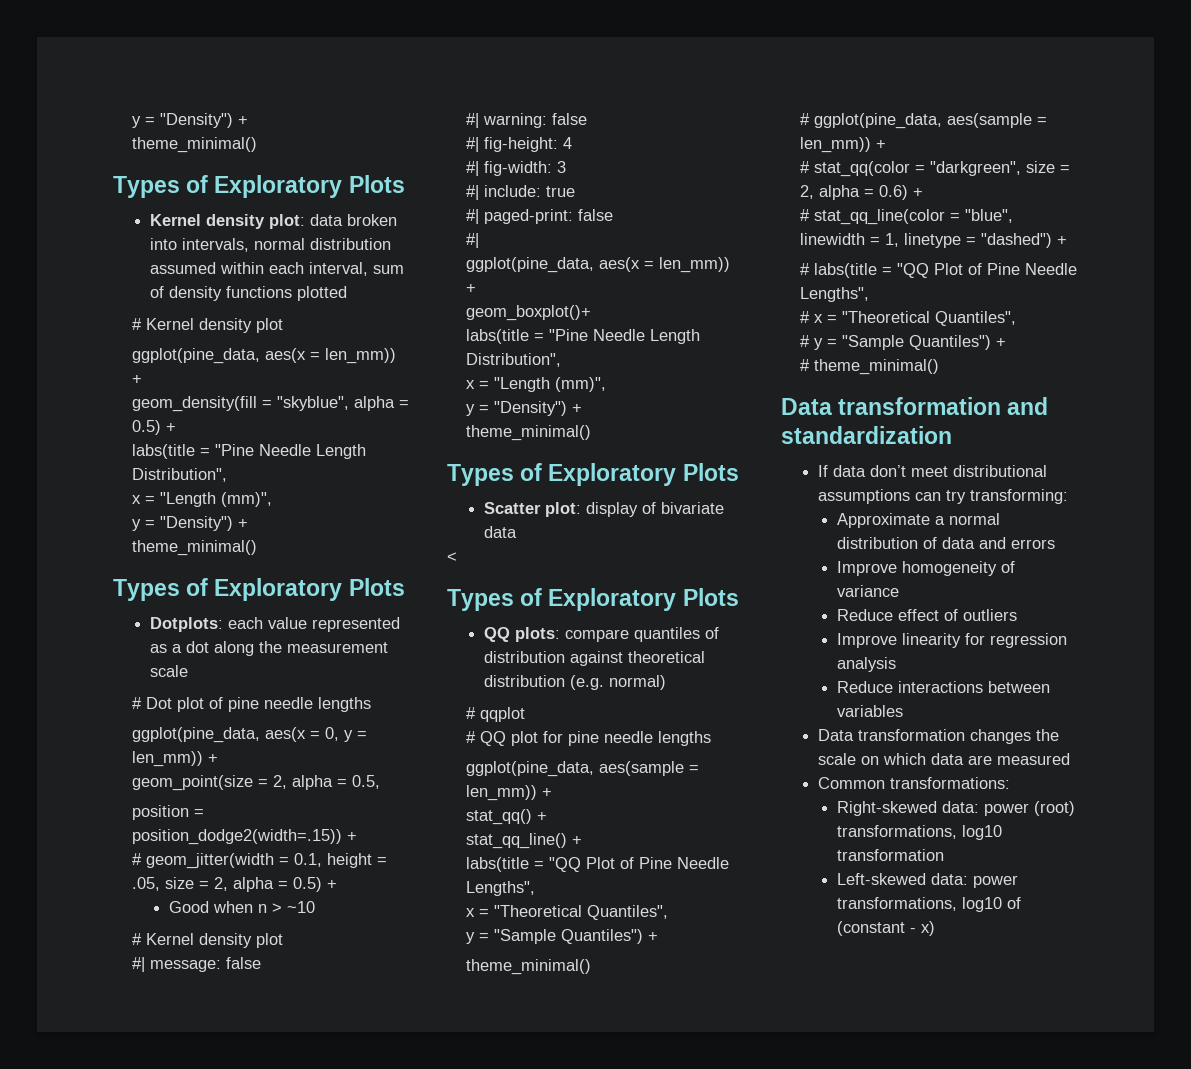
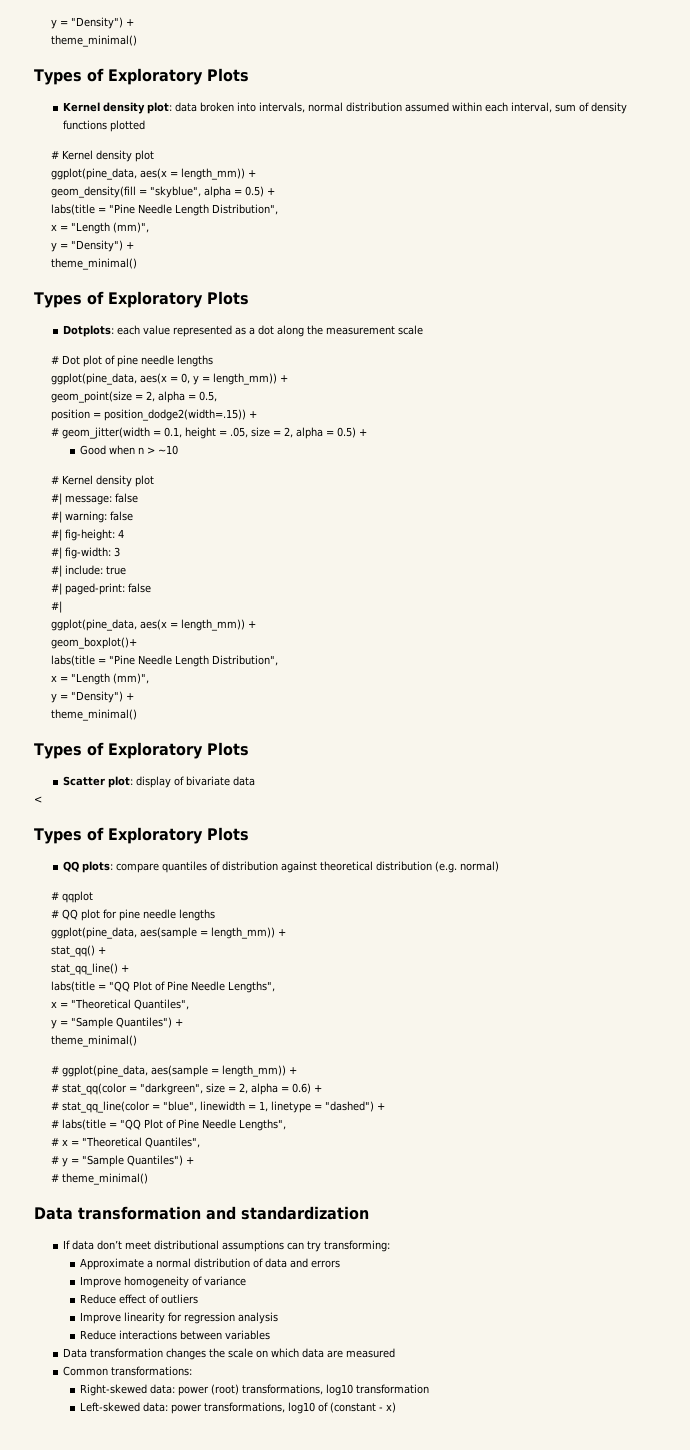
[324,348,396,364] len_mm)) -> [180,168,245,180] length_mm))
[131,751,203,767] len_mm)) -> [212,373,277,385] length_mm))
[658,257,730,273] len_mm)) -> [180,619,245,631] length_mm))
[465,785,537,801] len_mm)) -> [210,927,275,939] length_mm))
[799,137,871,153] len_mm)) -> [221,1065,286,1077] length_mm))

